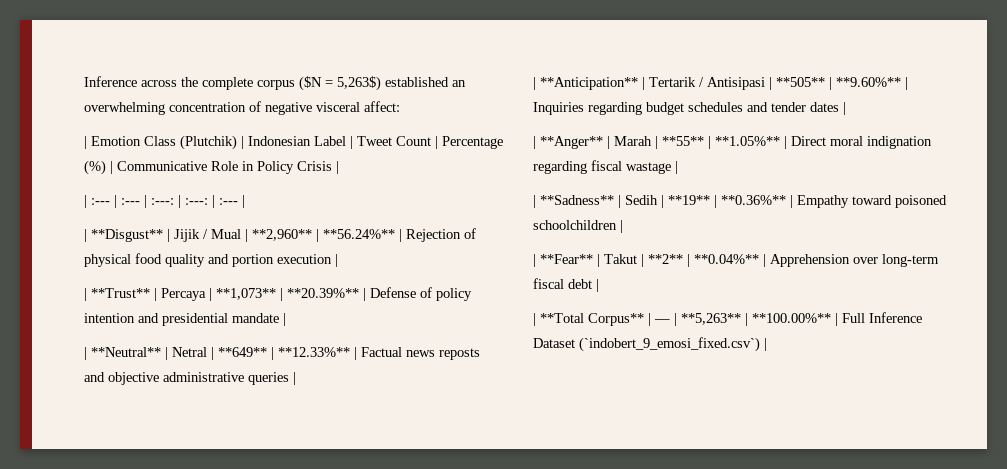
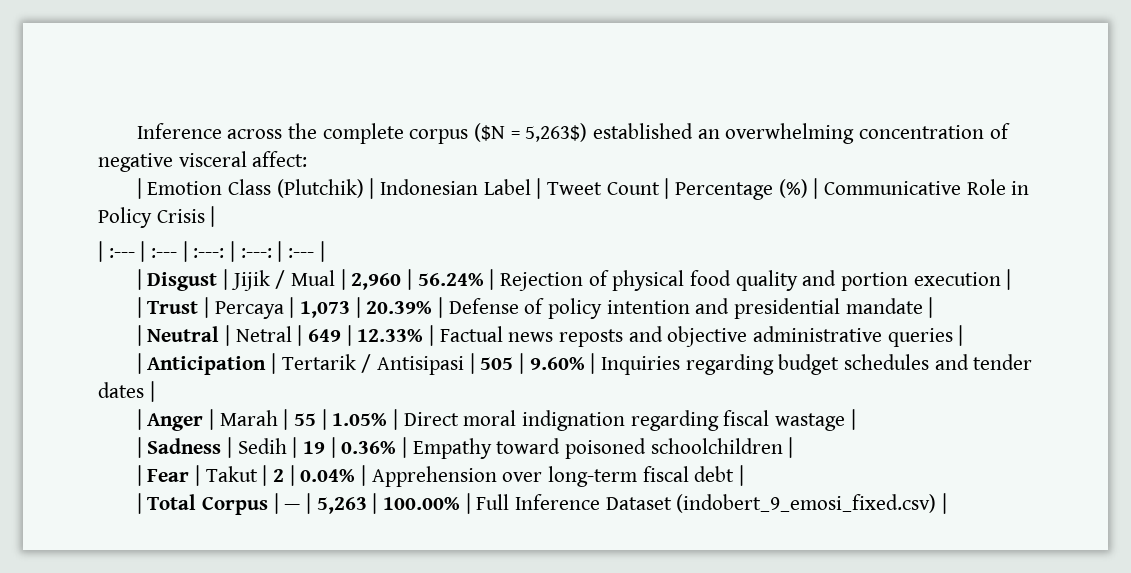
[91,229,163,242] **Disgust** -> [147,272,218,291] Disgust
[252,229,395,242] **2,960** | **56.24%** -> [351,269,484,290] 2,960 | 56.24%
[91,288,150,298] **Trust** -> [147,301,199,314] Trust
[216,288,359,301] **1,073** | **20.39%** -> [299,297,433,318] 1,073 | 20.39%
[91,347,161,357] **Neutral** -> [147,326,220,342] Neutral
[218,347,350,360] **649** | **12.33%** -> [307,325,424,346] 649 | 12.33%
[540,77,638,90] **Anticipation** -> [147,356,267,375] Anticipation
[776,77,901,90] **505** | **9.60%** -> [480,353,585,374] 505 | 9.60%
[540,136,603,149] **Anger** -> [147,413,204,431] Anger
[662,136,780,149] **55** | **1.05%** -> [293,409,388,430] 55 | 1.05%
[540,195,614,205] **Sadness** -> [147,438,222,454] Sadness
[668,195,786,208] **19** | **0.36%** -> [302,437,397,458] 19 | 0.36%
[540,254,593,264] **Fear** -> [147,469,190,482] Fear
[648,254,759,267] **2** | **0.04%** -> [272,465,356,486] 2 | 0.04%
[540,313,644,326] **Total Corpus** -> [147,494,268,515] Total Corpus
[681,313,831,326] **5,263** | **100.00%** -> [316,493,460,514] 5,263 | 100.00%
[579,337,760,352] (`indobert_9_emosi_fixed.csv`) -> [676,494,937,513] (indobert_9_emosi_fixed.csv)

